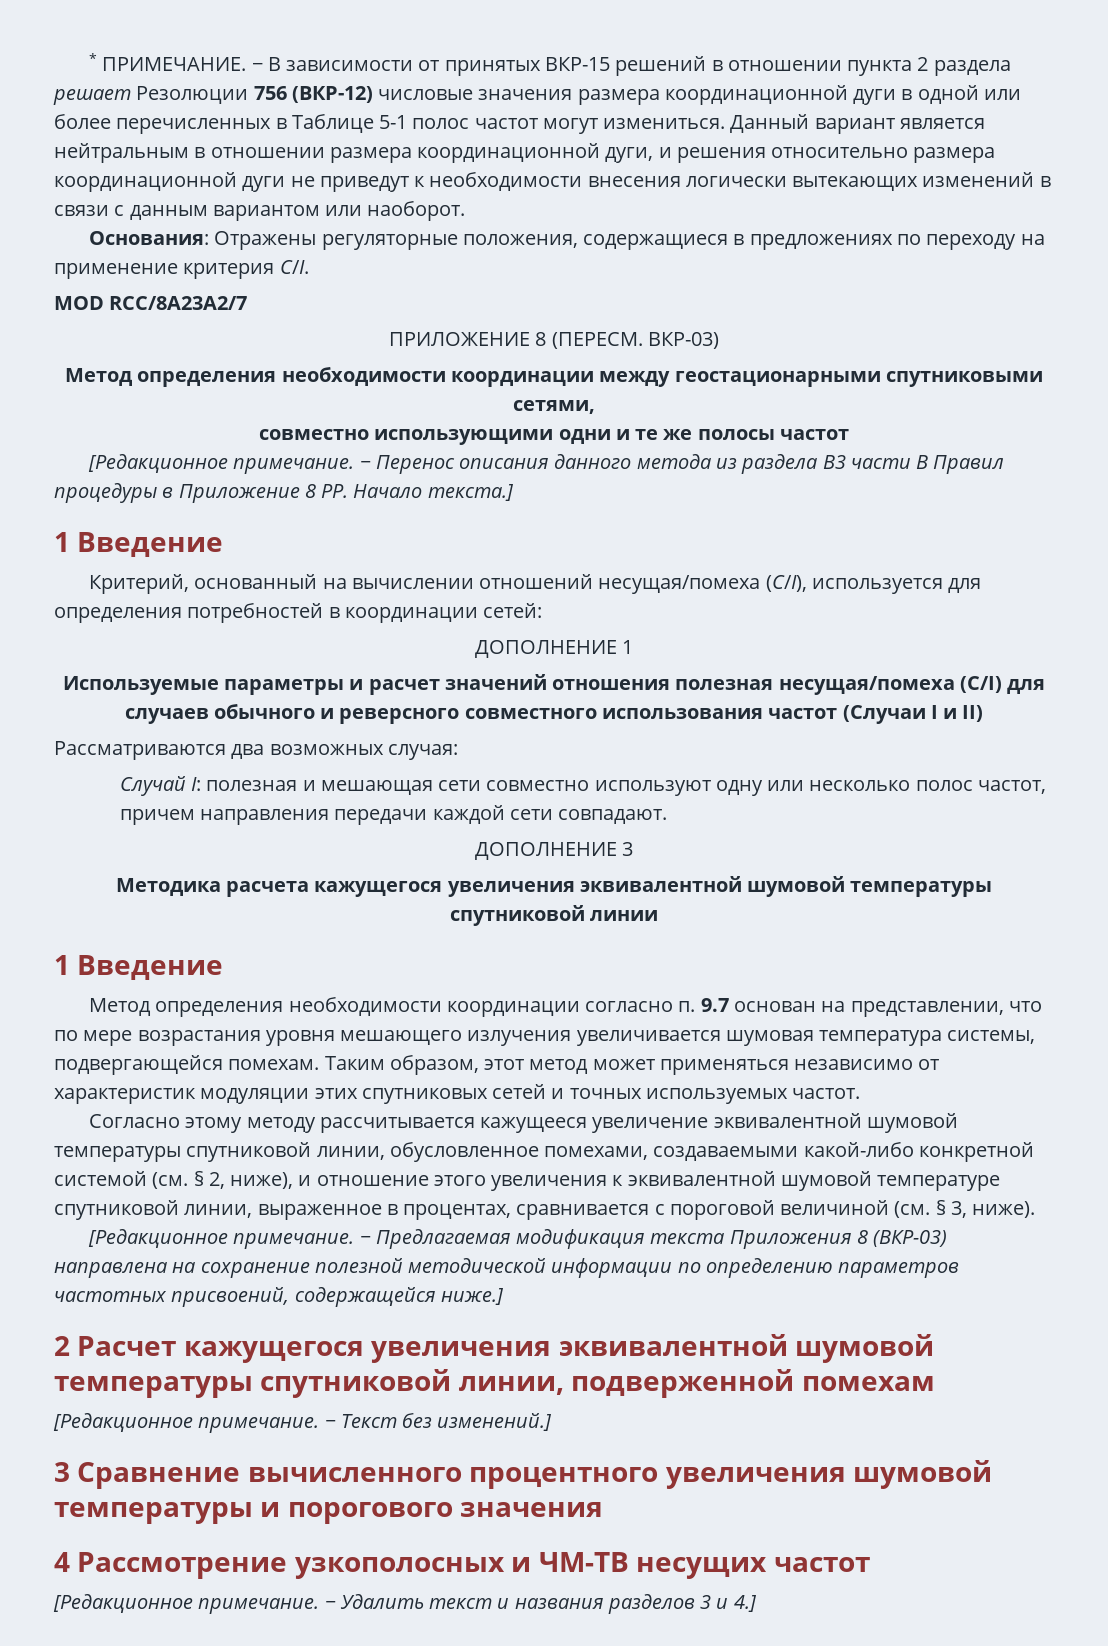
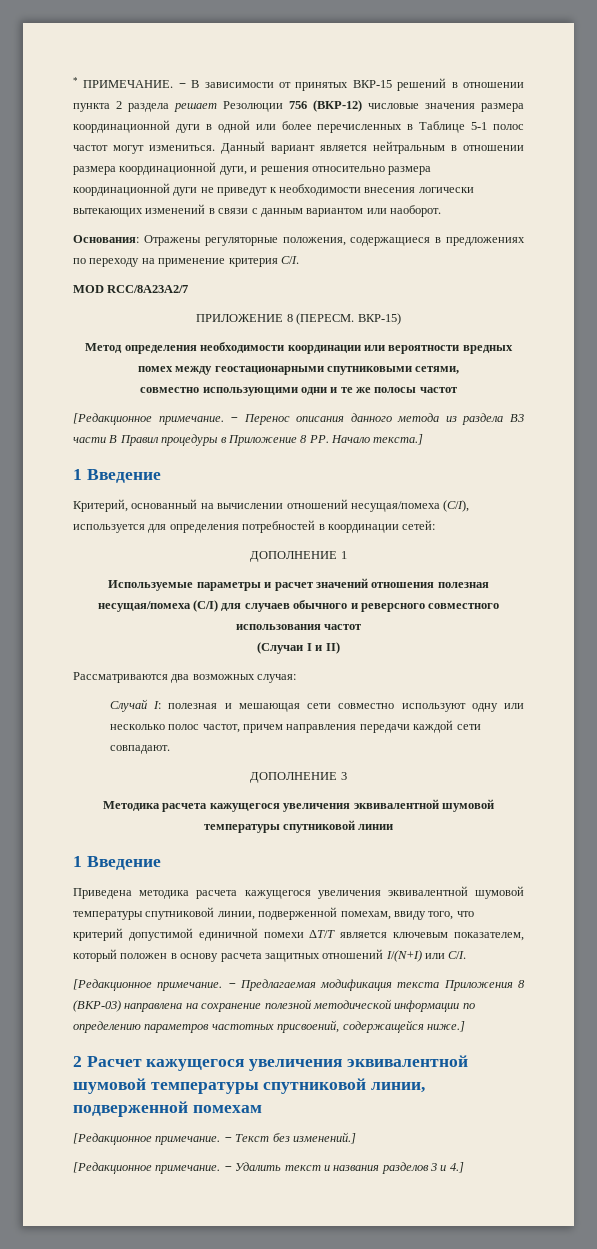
[647,332,719,349] [65,367,594,387] ВКР-03) // Метод определения необходимости координации -> [357,313,401,325] [85,342,513,354] [137,366,173,372] ВКР-15) // Метод определения необходимости координации или вероятности вредных помех
(838, 713) none -> (362, 627) //
[89,997,1042,1017] [54,1030,1036,1046] [54,1055,940,1075] [54,1084,861,1104] [89,1113,958,1133] [54,1142,1034,1162] [54,1171,1001,1191] [54,1200,1036,1220] Метод определения необходимости координации согласно п. 9.7 основан на представлении, что по мере возрастания уровня мешающего излучения увеличивается шумовая температура системы, подвергающейся помехам. Таким образом, этот метод может применяться независимо от характеристик модуляции этих спутниковых сетей и точных используемых частот. // Согласно этому методу рассчитывается кажущееся увеличение эквивалентной шумовой температуры спутниковой линии, обусловленное помехами, создаваемыми какой-либо конкретной системой (см. § 2, ниже), и отношение этого увеличения к эквивалентной шумовой температуре спутниковой линии, выраженное в процентах, сравнивается с пороговой величиной (см. § 3, ниже). -> [73,886,524,899] [73,907,474,920] [73,928,524,941] [73,949,467,962] Приведена методика расчета кажущегося увеличения эквивалентной шумовой температуры спутниковой линии, подверженной помехам, ввиду того, что критерий допустимой единичной помехи ΔТ/Т является ключевым показателем, который положен в основу расчета защитных отношений I/(N+I) или С/I.
[54,1460,993,1489] [54,1502,604,1524] [54,1552,870,1579] // 3 Сравнение вычисленного процентного увеличения шумовой температуры и порогового значения // 4 Рассмотрение узкополосных и ЧМ-ТВ несущих частот -> (356, 1138) none

